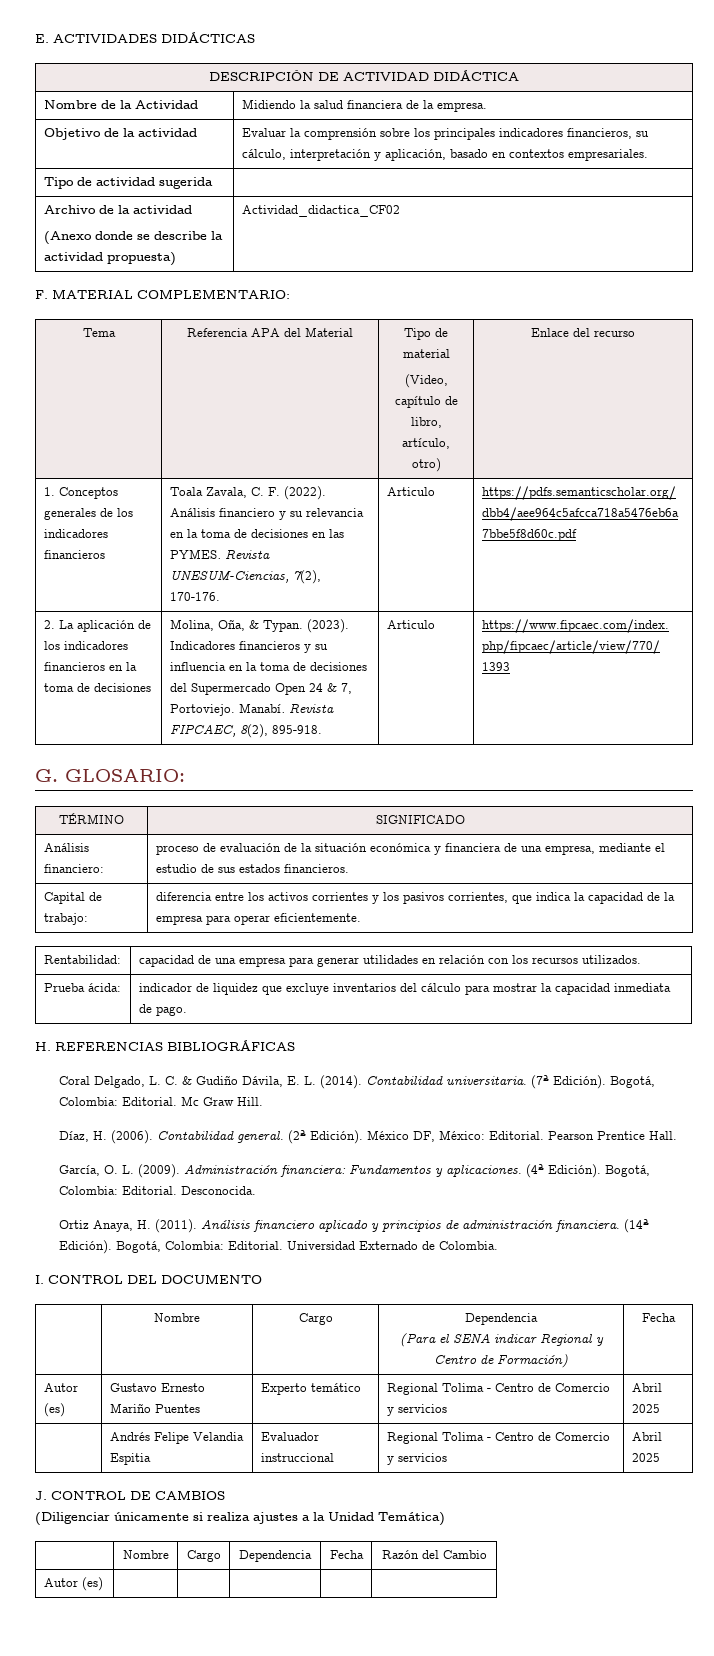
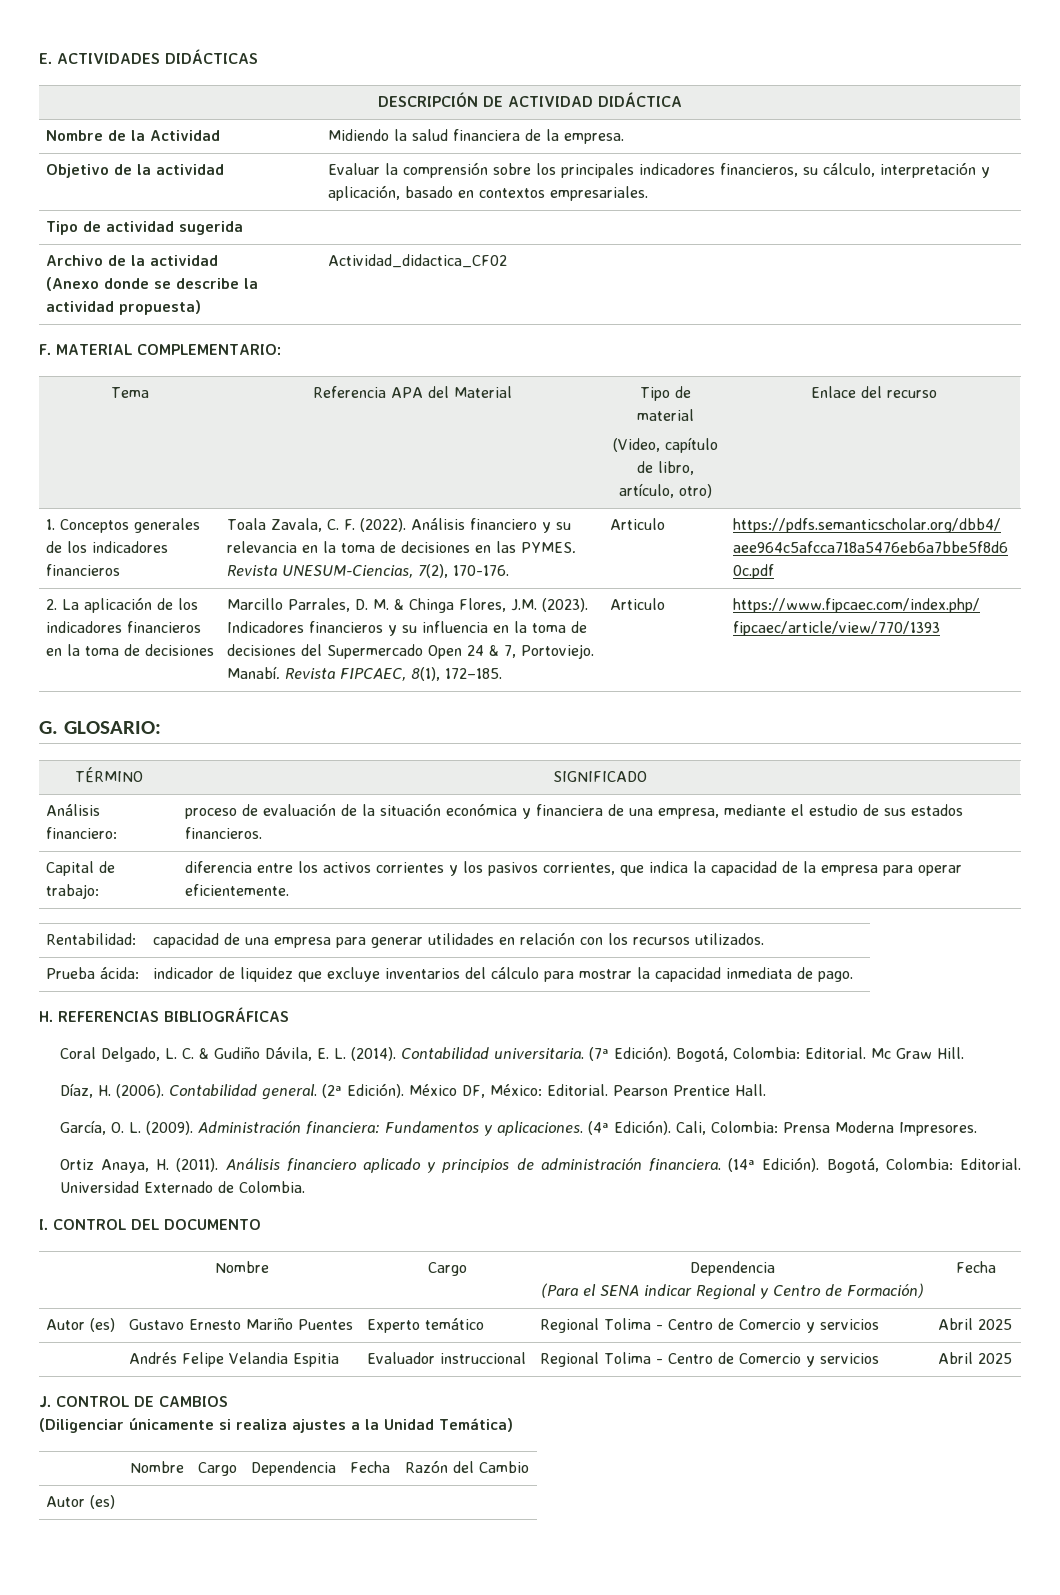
[169,619,303,632] Molina, Oña, & Typan. -> [226,598,537,613] Marcillo Parrales, D. M. & Chinga Flores, J.M.
[239,724,322,738] 8(2), 895-918. -> [410,667,502,681] 8(1), 172–185.
[605,1165,651,1177] [59,1186,257,1195] Bogotá, Colombia: Editorial. Desconocida. -> [675,1121,977,1136] Cali, Colombia: Prensa Moderna Impresores.

